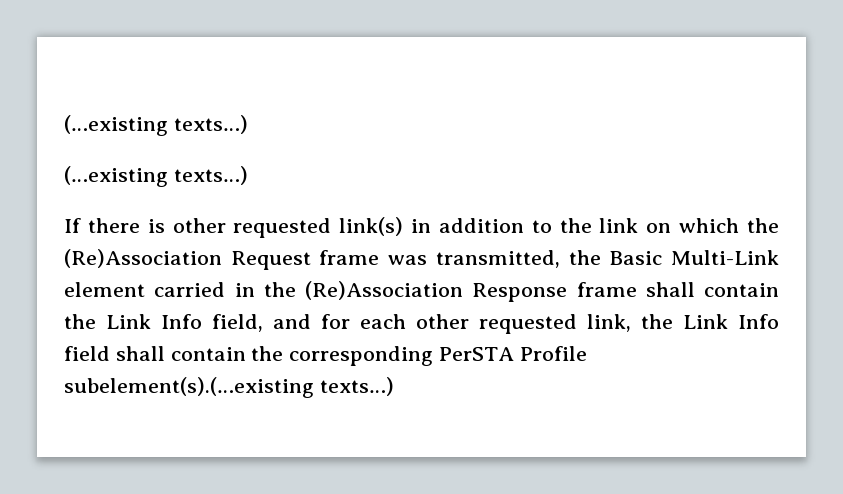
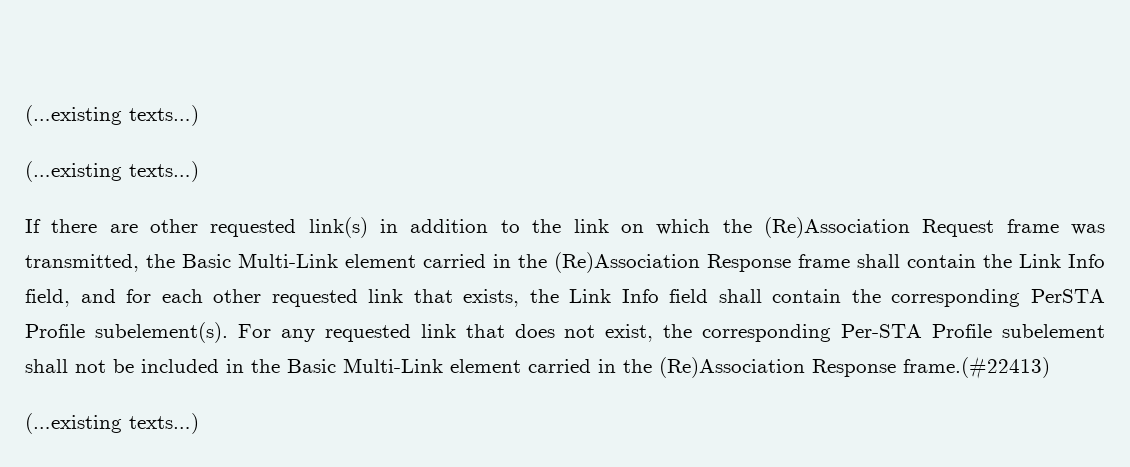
[147,219,165,233] is -> [109,224,138,233] are
[587,314,631,332] link, -> [368,289,520,307] link that exists,
[64,377,314,398] subelement(s).(…existing -> [94,322,1105,343] [25,356,1050,379] [25,413,122,434] subelement(s). For any requested link that does not exist, the corresponding Per-STA Profile subelement shall not be included in the Basic Multi-Link element carried in the (Re)Association Response frame.(#22413) // (…existing

